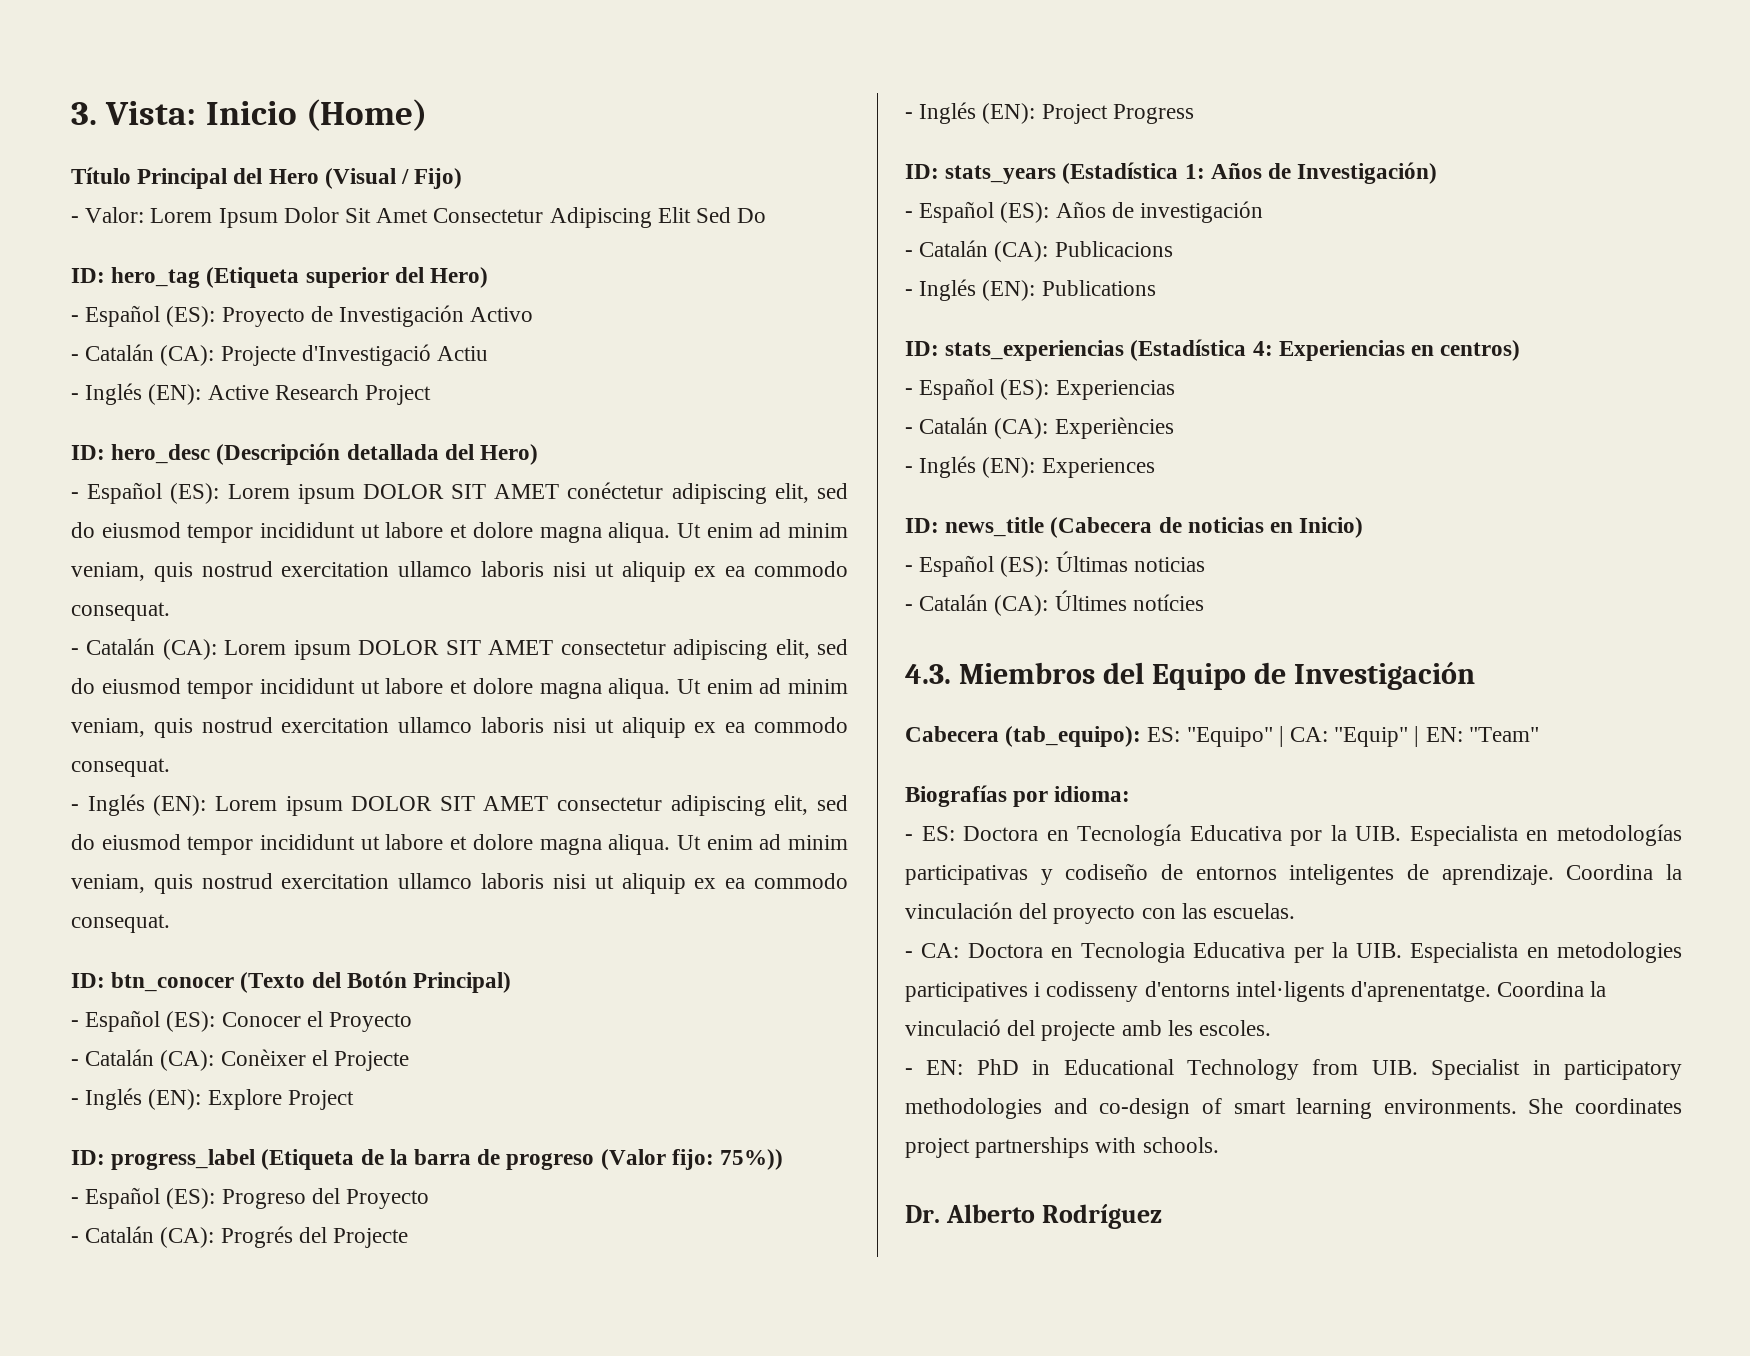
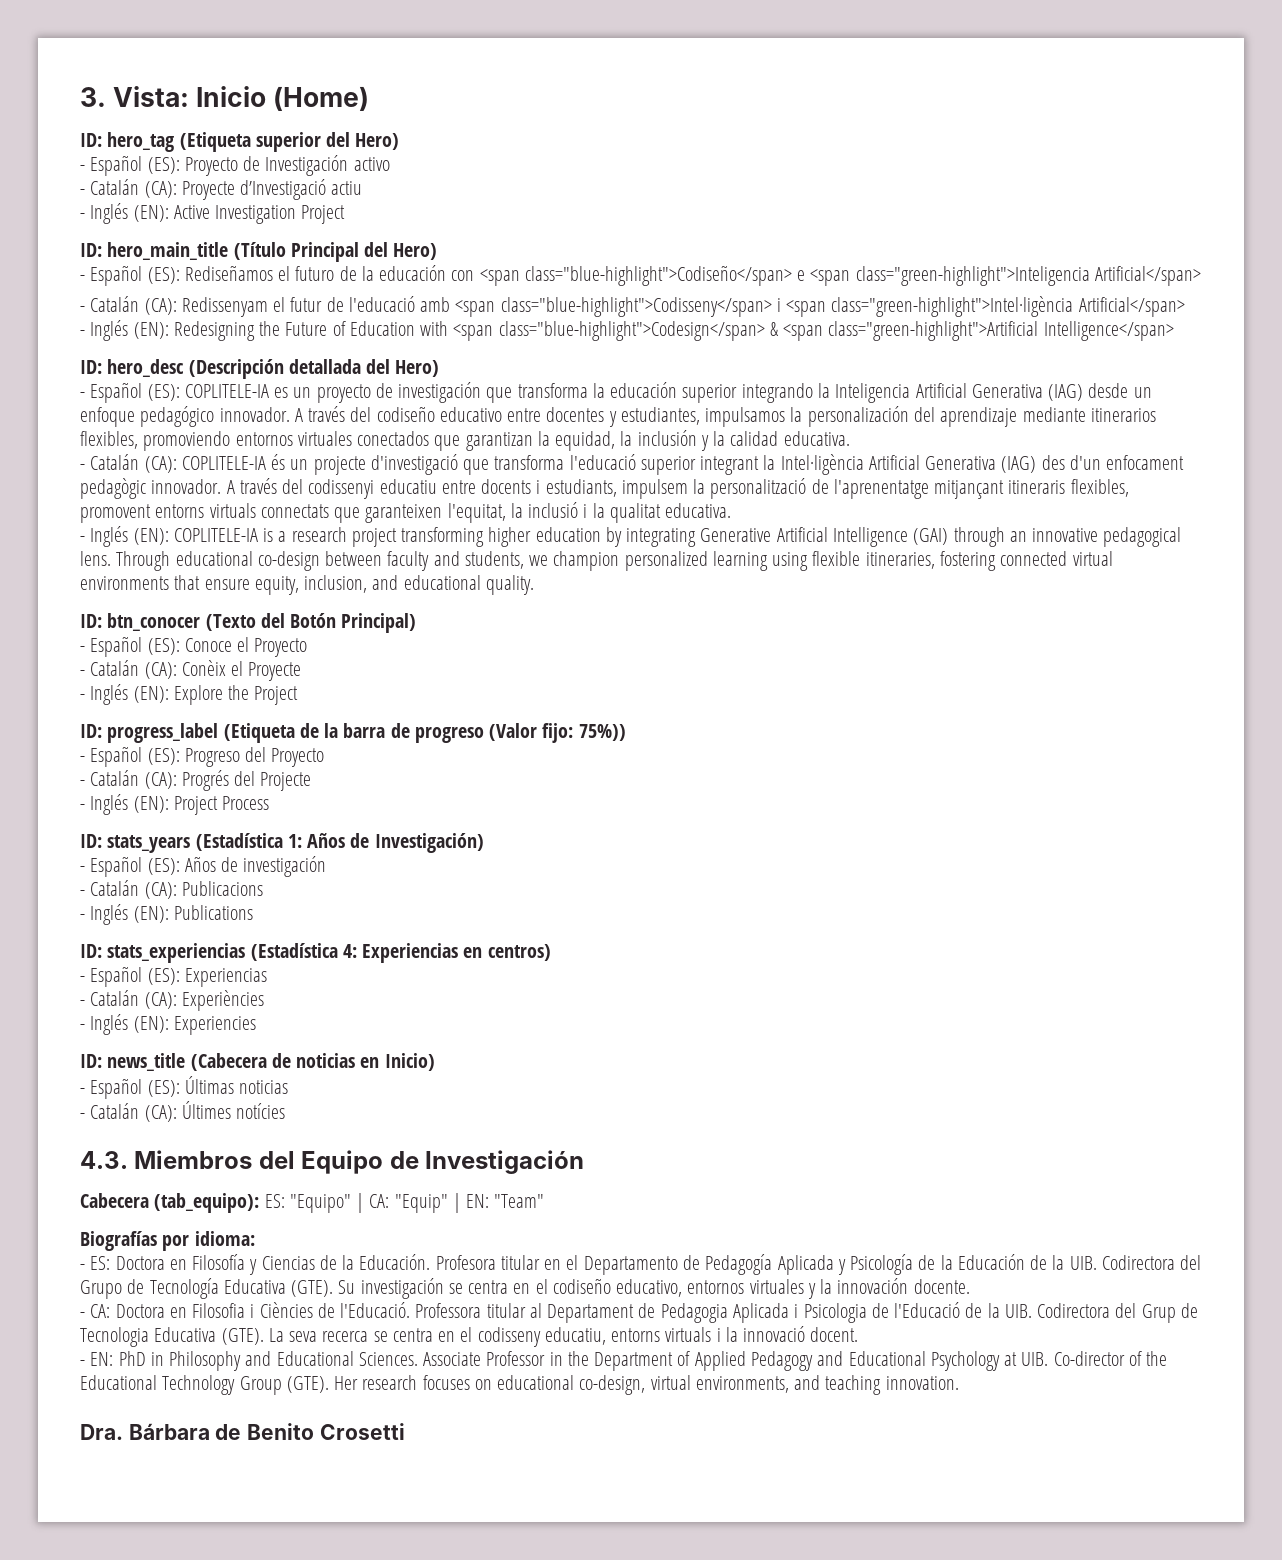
[71,167,463,189] [71,207,767,228] // Título Principal del Hero (Visual / Fijo) // - Valor: Lorem Ipsum Dolor Sit Amet Consectetur Adipiscing Elit Sed Do -> (370, 98) none
[470,307,534,322] [71,344,489,366] Activo // - Catalán (CA): Projecte d'Investigació Actiu -> [353,157,390,171] [80,179,363,200] activo // - Catalán (CA): Proyecte d’Investigació actiu
[274,384,432,405] Research Project -> [215,205,346,224] [80,242,438,262] [80,265,1201,286] [80,296,1185,317] [80,320,1174,341] Investigation Project // ID: hero_main_title (Título Principal del Hero) // - Español (ES): Rediseñamos el futuro de la educación con <span class="blue-highlight">Codiseño</span> e <span class="green-highlight">Inteligencia Artificial</span> // - Catalán (CA): Redissenyam el futur de l'educació amb <span class="blue-highlight">Codisseny</span> i <span class="green-highlight">Intel·ligència Artificial</span> // - Inglés (EN): Redesigning the Future of Education with <span class="blue-highlight">Codesign</span> & <span class="green-highlight">Artificial Intelligence</span>
[227,482,848,504] [71,522,849,543] [71,561,848,582] [71,602,170,621] [71,638,848,660] [71,678,849,699] [71,717,848,738] [71,758,170,777] [71,794,848,816] [71,834,849,855] [71,873,848,894] [71,914,170,933] Lorem ipsum DOLOR SIT AMET conéctetur adipiscing elit, sed do eiusmod tempor incididunt ut labore et dolore magna aliqua. Ut enim ad minim veniam, quis nostrud exercitation ullamco laboris nisi ut aliquip ex ea commodo consequat. // - Catalán (CA): Lorem ipsum DOLOR SIT AMET consectetur adipiscing elit, sed do eiusmod tempor incididunt ut labore et dolore magna aliqua. Ut enim ad minim veniam, quis nostrud exercitation ullamco laboris nisi ut aliquip ex ea commodo consequat. // - Inglés (EN): Lorem ipsum DOLOR SIT AMET consectetur adipiscing elit, sed do eiusmod tempor incididunt ut labore et dolore magna aliqua. Ut enim ad minim veniam, quis nostrud exercitation ullamco laboris nisi ut aliquip ex ea commodo consequat. -> [184,382,1152,403] [80,406,1156,427] [80,430,850,451] [80,454,1185,475] [80,478,1129,499] [80,502,732,523] [80,526,1182,547] [80,551,1113,571] [80,575,534,595] COPLITELE-IA es un proyecto de investigación que transforma la educación superior integrando la Inteligencia Artificial Generativa (IAG) desde un enfoque pedagógico innovador. A través del codiseño educativo entre docentes y estudiantes, impulsamos la personalización del aprendizaje mediante itinerarios flexibles, promoviendo entornos virtuales conectados que garantizan la equidad, la inclusión y la calidad educativa. // - Catalán (CA): COPLITELE-IA és un projecte d'investigació que transforma l'educació superior integrant la Intel·ligència Artificial Generativa (IAG) des d'un enfocament pedagògic innovador. A través del codissenyi educatiu entre docents i estudiants, impulsem la personalització de l'aprenentatge mitjançant itineraris flexibles, promovent entorns virtuals connectats que garanteixen l'equitat, la inclusió i la qualitat educativa. // - Inglés (EN): COPLITELE-IA is a research project transforming higher education by integrating Generative Artificial Intelligence (GAI) through an innovative pedagogical lens. Through educational co-design between faculty and students, we champion personalized learning using flexible itineraries, fostering connected virtual environments that ensure equity, inclusion, and educational quality.
[221,1012,301,1027] Conocer -> [184,638,232,652] Conoce
[220,1049,410,1071] Conèixer el Projecte -> [181,660,302,681] Conèix el Proyecte
(282, 1099) none -> [228,685,250,700] the
[1112,104,1194,124] Progress -> [222,796,270,810] Process
[1041,458,1155,478] Experiences -> [173,1016,256,1035] Experiencies
[1077,824,1682,846] [905,863,1682,885] [905,902,1296,924] [905,942,1682,963] [905,981,1607,1002] [905,1019,1272,1041] [905,1059,1682,1080] [905,1098,1682,1119] [905,1137,1219,1158] [905,1204,1162,1229] Tecnología Educativa por la UIB. Especialista en metodologías participativas y codiseño de entornos inteligentes de aprendizaje. Coordina la vinculación del proyecto con las escuelas. // - CA: Doctora en Tecnologia Educativa per la UIB. Especialista en metodologies participatives i codisseny d'entorns intel·ligents d'aprenentatge. Coordina la vinculació del projecte amb les escoles. // - EN: PhD in Educational Technology from UIB. Specialist in participatory methodologies and co-design of smart learning environments. She coordinates project partnerships with schools. // Dr. Alberto Rodríguez -> [192,1254,1202,1275] [80,1278,970,1299] [80,1302,1198,1323] [80,1326,859,1347] [80,1351,1168,1371] [80,1375,959,1395] [80,1423,405,1440] Filosofía y Ciencias de la Educación. Profesora titular en el Departamento de Pedagogía Aplicada y Psicología de la Educación de la UIB. Codirectora del Grupo de Tecnología Educativa (GTE). Su investigación se centra en el codiseño educativo, entornos virtuales y la innovación docente. // - CA: Doctora en Filosofia i Ciències de l'Educació. Professora titular al Departament de Pedagogia Aplicada i Psicologia de l'Educació de la UIB. Codirectora del Grup de Tecnologia Educativa (GTE). La seva recerca se centra en el codisseny educatiu, entorns virtuals i la innovació docent. // - EN: PhD in Philosophy and Educational Sciences. Associate Professor in the Department of Applied Pedagogy and Educational Psychology at UIB. Co-director of the Educational Technology Group (GTE). Her research focuses on educational co-design, virtual environments, and teaching innovation. // Dra. Bárbara de Benito Crosetti

